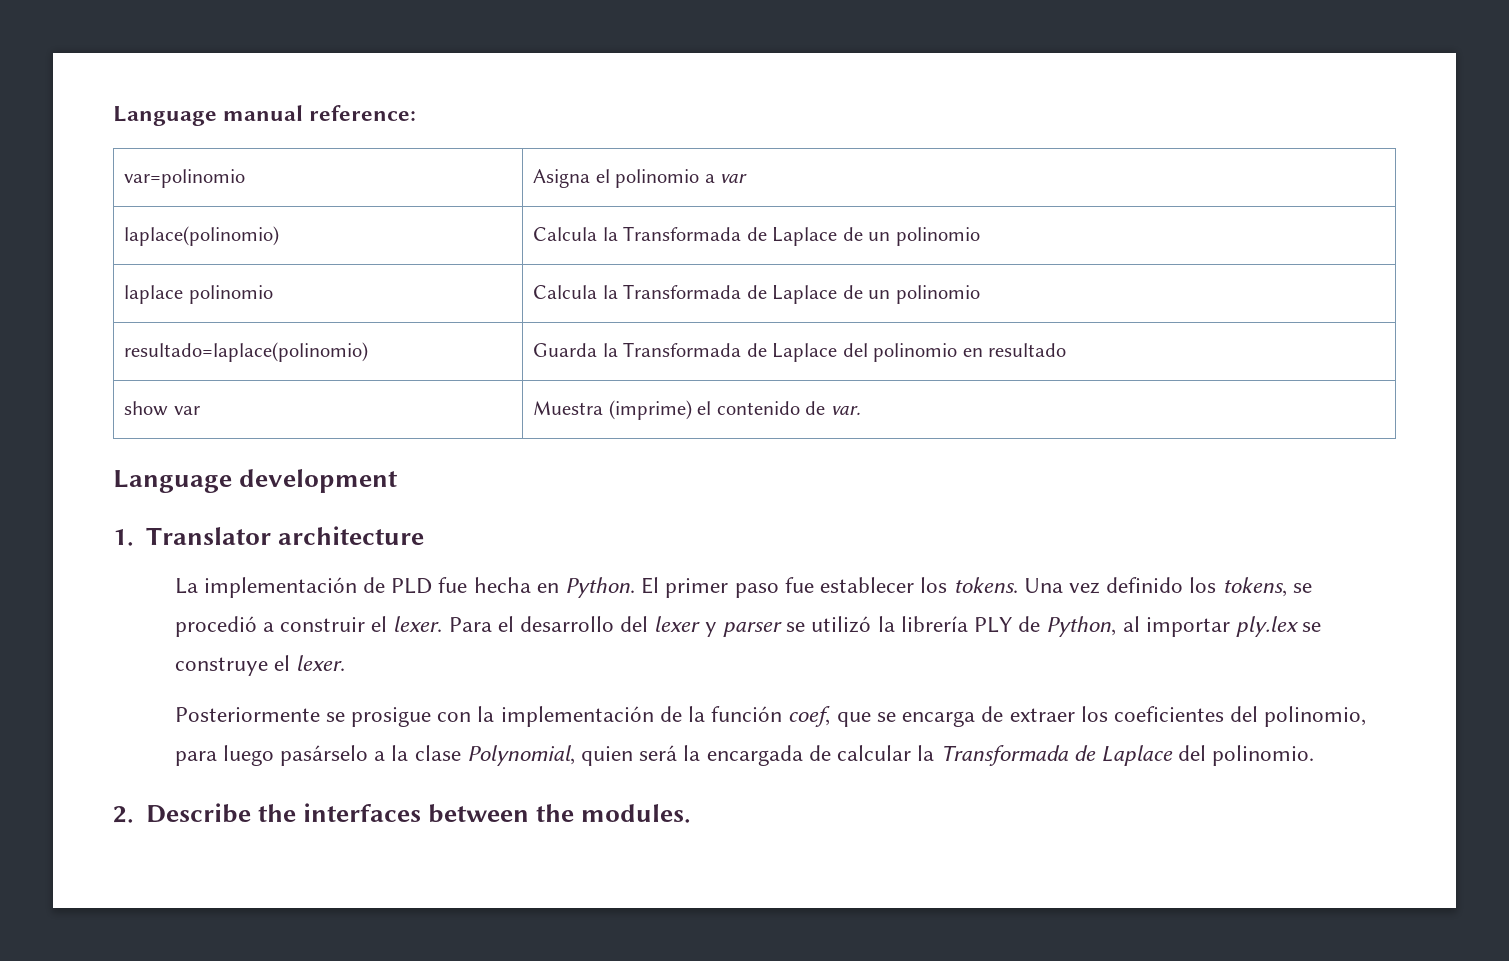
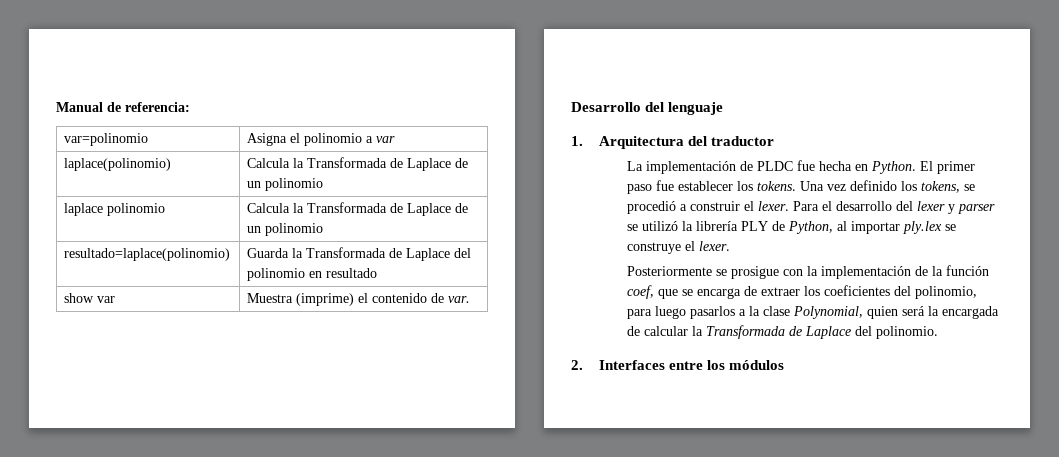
[113,105,417,126] Language manual reference: -> [56,102,190,112] Manual de referencia:
[113,469,399,493] [113,526,424,546] Language development // 1. Translator architecture -> [571,102,724,115] [571,136,774,149] Desarrollo del lenguaje // 1. Arquitectura del traductor
[391,578,433,594] PLD -> [756,161,793,171] PLDC
[279,745,368,766] pasárselo -> [689,306,735,319] pasarlos
[145,803,692,823] Describe the interfaces between the modules. -> [598,360,784,370] Interfaces entre los módulos

